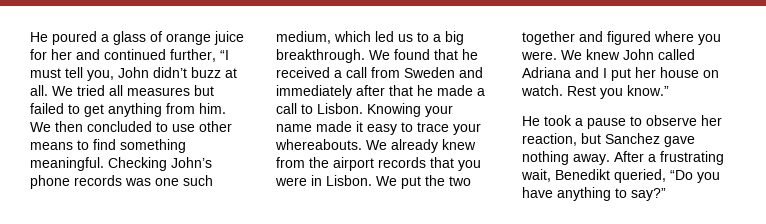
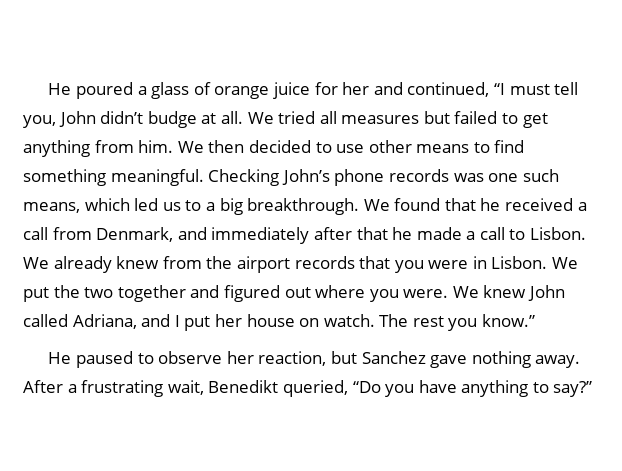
[104,49,216,62] continued further, -> [407,82,490,97] continued,
[191,67,221,78] buzz -> [147,111,197,128] budge
[87,121,152,132] concluded -> [248,140,311,153] decided
[276,31,331,44] medium, -> [23,202,80,213] means,
[404,67,455,78] Sweden -> [96,227,174,242] Denmark,
[367,103,453,117] [276,121,481,135] [275,139,362,150] Knowing your name made it easy to trace your whereabouts. -> (587, 233) none
(651, 38) none -> [284,287,311,298] out
[522,67,571,78] Adriana -> [72,314,137,329] Adriana,
[567,86,596,96] Rest -> [379,314,444,327] The rest
[544,115,626,129] took a pause -> [76,351,134,368] paused

